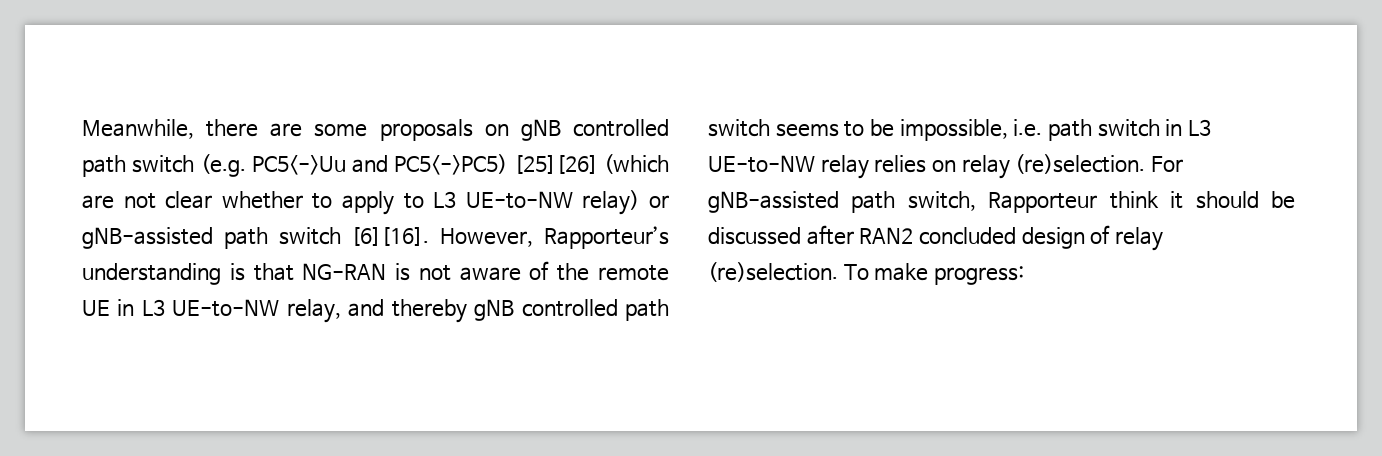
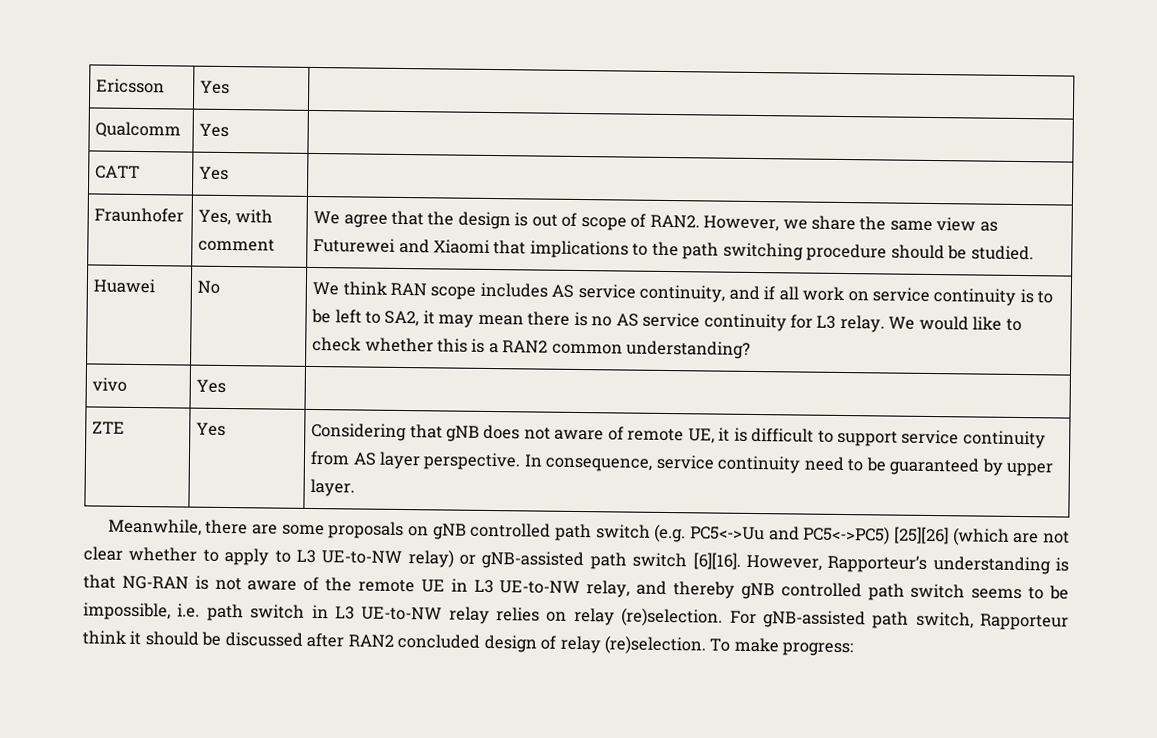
(82, 129) none -> [96,78,166,94] [200,80,231,95] [95,121,182,138] [199,123,230,138] [95,165,141,180] [199,166,230,181] [94,207,185,223] [198,209,273,226] [198,238,276,252] [313,210,998,232] [313,237,1034,262] [93,278,156,294] [197,280,221,294] [312,281,1054,306] [311,308,1022,333] [312,336,752,359] [92,377,128,392] [196,379,227,394] [92,421,126,434] [196,422,227,437] [311,422,1046,449] [310,450,1053,477] [310,478,356,497] Ericsson | Yes | // Qualcomm | Yes | // CATT | Yes | // Fraunhofer | Yes, with comment | We agree that the design is out of scope of RAN2. However, we share the same view as Futurewei and Xiaomi that implications to the path switching procedure should be studied. // Huawei | No | We think RAN scope includes AS service continuity, and if all work on service continuity is to be left to SA2, it may mean there is no AS service continuity for L3 relay. We would like to check whether this is a RAN2 common understanding? // vivo | Yes | // ZTE | Yes | Considering that gNB does not aware of remote UE, it is difficult to support service continuity from AS layer perspective. In consequence, service continuity need to be guaranteed by upper layer. //

